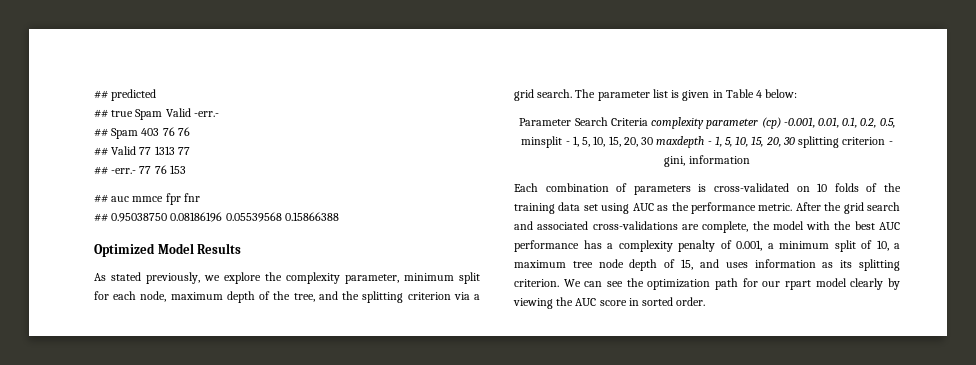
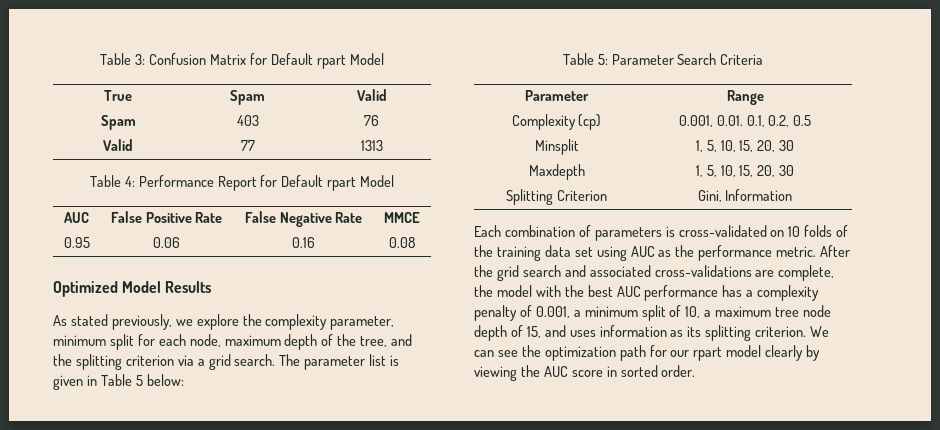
[94,89,157,101] [94,108,219,120] [94,127,190,139] [94,146,190,156] [94,165,186,175] [94,193,200,205] [94,212,339,222] ## predicted // ## true Spam Valid -err.- // ## Spam 403 76 76 // ## Valid 77 1313 77 // ## -err.- 77 76 153 // ## auc mmce fpr fnr // ## 0.95038750 0.08186196 0.05539568 0.15866388 -> [100,53,384,69] [104,90,132,101] [230,90,265,105] [356,89,387,101] [100,115,136,130] [236,115,259,126] [364,115,379,126] [103,139,133,151] [240,140,255,151] [360,140,383,151] [89,175,395,191] [64,212,89,223] [110,211,223,223] [244,211,363,227] [384,212,420,223] [63,237,90,248] [153,237,180,248] [292,237,315,248] [389,237,415,248] Table 3: Confusion Matrix for Default rpart Model // True | Spam | Valid // Spam | 403 | 76 // Valid | 77 | 1313 // Table 4: Performance Report for Default rpart Model // AUC | False Positive Rate | False Negative Rate | MMCE // 0.95 | 0.06 | 0.16 | 0.08
[756,90,763,98] 4 -> [135,375,143,386] 5
(798, 93) none -> [562,53,608,65] Table 5:
[651,117,895,129] [521,136,893,148] [664,155,750,167] complexity parameter (cp) -0.001, 0.01, 0.1, 0.2, 0.5, minsplit - 1, 5, 10, 15, 20, 30 maxdepth - 1, 5, 10, 15, 20, 30 splitting criterion - gini, information -> [525,90,589,101] [726,90,764,105] [511,114,602,130] [678,115,812,127] [534,139,579,155] [695,140,795,152] [528,164,585,180] [695,165,795,177] [506,189,607,205] [697,189,793,202] // Parameter | Range // Complexity (cp) | 0.001, 0.01. 0.1, 0.2, 0.5 // Minsplit | 1, 5, 10, 15, 20, 30 // Maxdepth | 1, 5, 10, 15, 20, 30 // Splitting Criterion | Gini, Information

